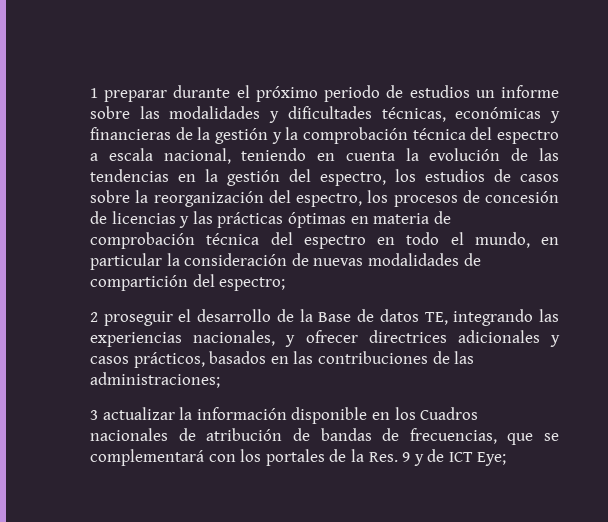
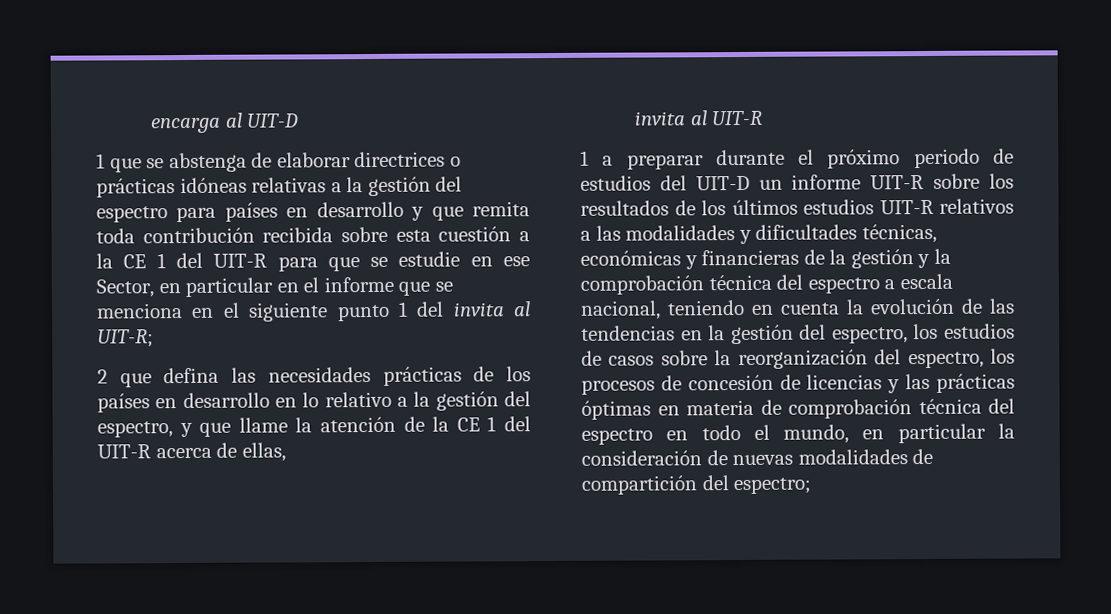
[90,88,98,98] 1 -> [150,112,300,134] [96,151,461,173] [96,176,463,198] [96,201,530,223] [96,226,530,244] [96,251,531,272] [96,276,453,298] [96,301,531,322] [97,329,154,348] [97,366,531,388] [97,391,531,413] [97,416,532,438] [97,442,286,462] [634,110,764,126] [580,150,614,166] encarga al UIT-D // 1 que se abstenga de elaborar directrices o prácticas idóneas relativas a la gestión del espectro para países en desarrollo y que remita toda contribución recibida sobre esta cuestión a la CE 1 del UIT-R para que se estudie en ese Sector, en particular en el informe que se menciona en el siguiente punto 1 del invita al UIT-R; // 2 que defina las necesidades prácticas de los países en desarrollo en lo relativo a la gestión del espectro, y que llame la atención de la CE 1 del UIT-R acerca de ellas, // invita al UIT-R // 1 a
[475,85,559,98] [90,106,130,119] un informe sobre -> [659,173,1014,191] [580,198,1014,216] [580,230,591,241] del UIT-D un informe UIT-R sobre los resultados de los últimos estudios UIT-R relativos a
[90,309,559,326] [90,330,560,347] [90,351,475,368] [90,372,220,388] [90,407,479,424] [90,428,559,445] [90,449,507,466] // 2 proseguir el desarrollo de la Base de datos TE, integrando las experiencias nacionales, y ofrecer directrices adicionales y casos prácticos, basados en las contribuciones de las administraciones; // 3 actualizar la información disponible en los Cuadros nacionales de atribución de bandas de frecuencias, que se complementará con los portales de la Res. 9 y de ICT Eye; -> (813, 486) none

